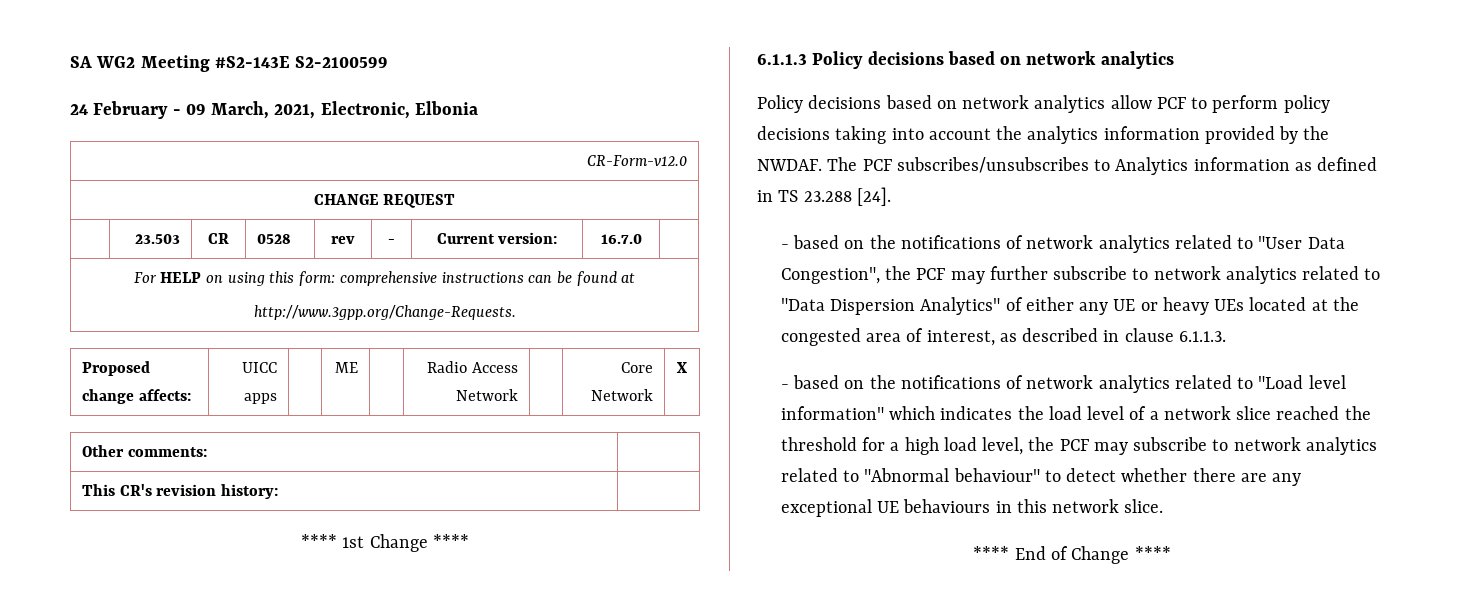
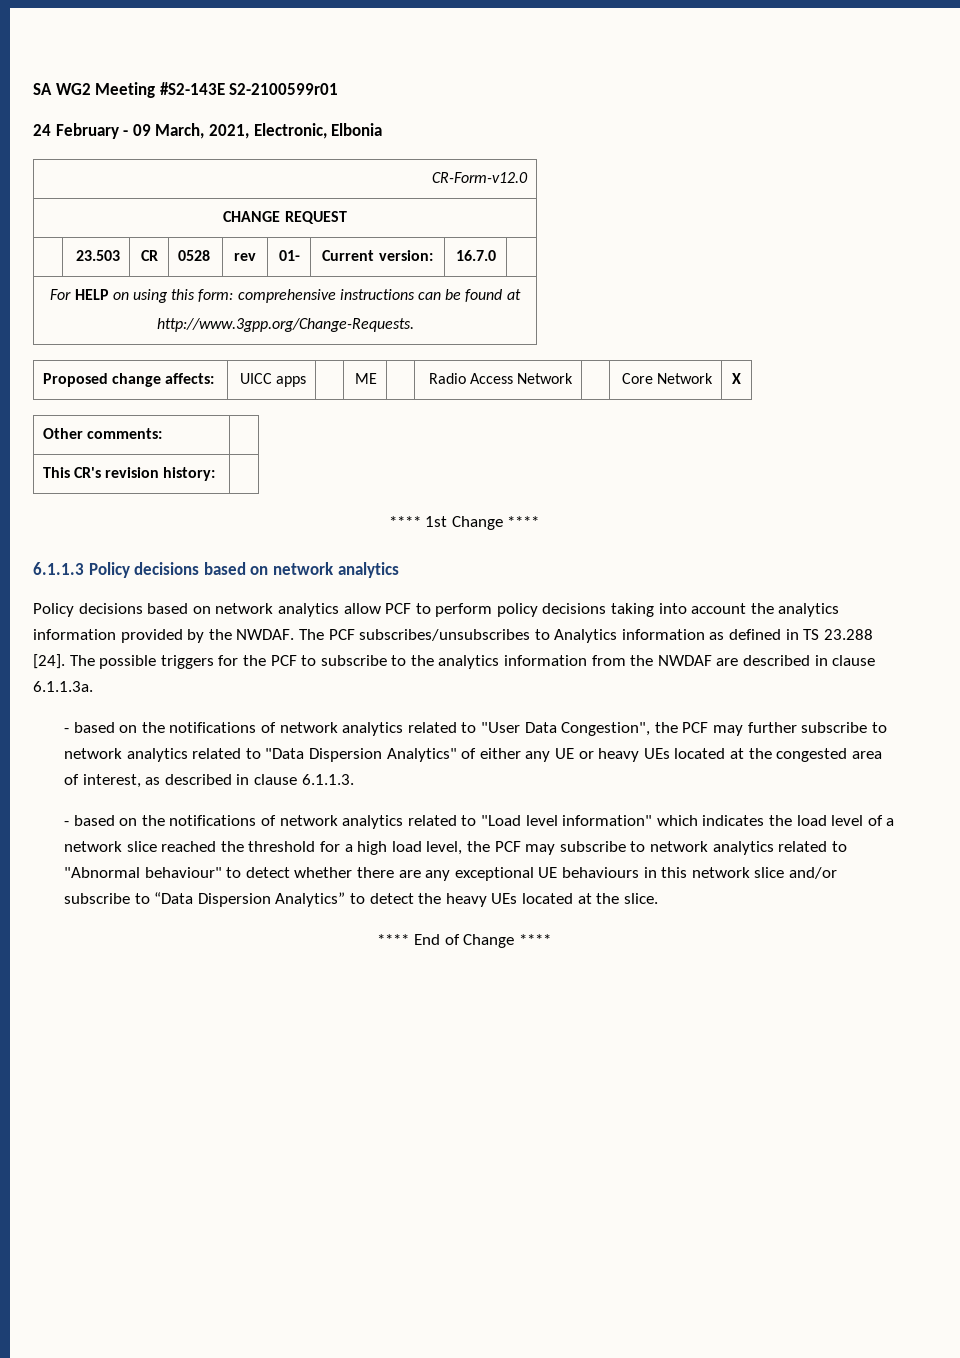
[295,56,389,68] S2-2100599 -> [229,83,339,95] S2-2100599r01
[388,239,395,244] - -> [278,250,300,261] 01-
(891, 196) none -> [69,655,876,669] [33,681,93,692] The possible triggers for the PCF to subscribe to the analytics information from the NWDAF are described in clause 6.1.1.3a.
(1120, 506) none -> [754,867,837,879] [64,892,620,907] slice and/or subscribe to “Data Dispersion Analytics” to detect the heavy UEs located at the

